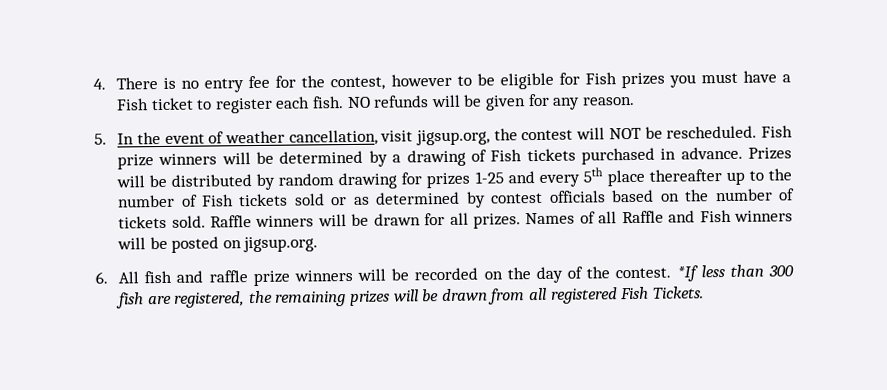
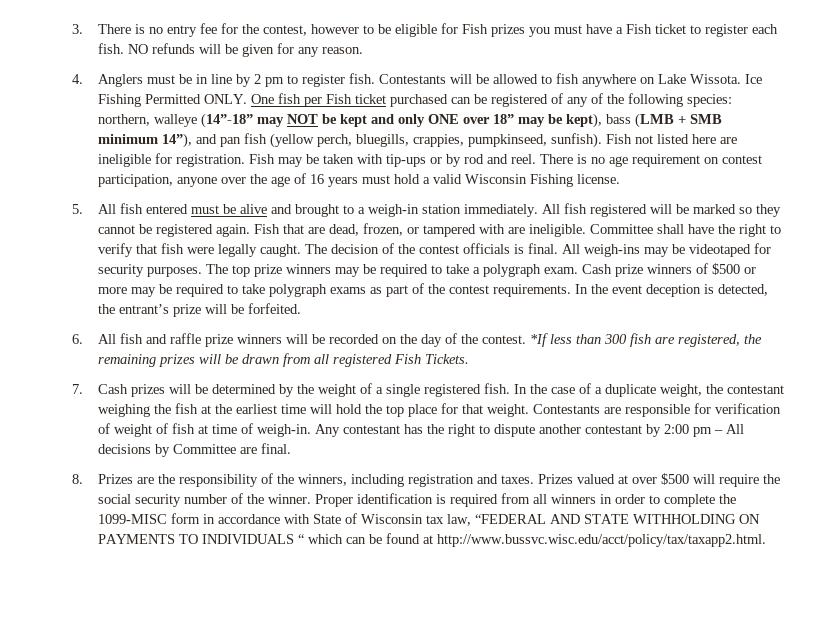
[93,78,106,90] 4. -> [72,24,83,34] 3.
[94,125,794,146] [117,146,793,170] [116,167,793,190] [117,188,795,208] [118,209,794,229] [117,236,319,253] 5. In the event of weather cancellation, visit jigsup.org, the contest will NOT be rescheduled. Fish prize winners will be determined by a drawing of Fish tickets purchased in advance. Prizes will be distributed by random drawing for prizes 1-25 and every 5th place thereafter up to the number of Fish tickets sold or as determined by contest officials based on the number of tickets sold. Raffle winners will be drawn for all prizes. Names of all Raffle and Fish winners will be posted on jigsup.org. -> [72,73,763,87] [98,93,733,107] [98,113,723,128] [98,133,738,148] [98,153,763,167] [98,173,621,187] [72,203,782,217] [98,223,782,237] [98,243,772,257] [98,263,757,277] [98,283,769,297] [98,303,302,317] 4. Anglers must be in line by 2 pm to register fish. Contestants will be allowed to fish anywhere on Lake Wissota. Ice Fishing Permitted ONLY. One fish per Fish ticket purchased can be registered of any of the following species: northern, walleye (14”-18” may NOT be kept and only ONE over 18” may be kept), bass (LMB + SMB minimum 14”), and pan fish (yellow perch, bluegills, crappies, pumpkinseed, sunfish). Fish not listed here are ineligible for registration. Fish may be taken with tip-ups or by rod and reel. There is no age requirement on contest participation, anyone over the age of 16 years must hold a valid Wisconsin Fishing license. // 5. All fish entered must be alive and brought to a weigh-in station immediately. All fish registered will be marked so they cannot be registered again. Fish that are dead, frozen, or tampered with are ineligible. Committee shall have the right to verify that fish were legally caught. The decision of the contest officials is final. All weigh-ins may be videotaped for security purposes. The top prize winners may be required to take a polygraph exam. Cash prize winners of $500 or more may be required to take polygraph exams as part of the contest requirements. In the event deception is detected, the entrant’s prize will be forfeited.
(704, 292) none -> [72,383,785,397] [98,403,782,417] [98,423,745,437] [98,443,292,457] [72,473,781,487] [98,493,737,507] [98,513,761,526] [98,533,767,547] // 7. Cash prizes will be determined by the weight of a single registered fish. In the case of a duplicate weight, the contestant weighing the fish at the earliest time will hold the top place for that weight. Contestants are responsible for verification of weight of fish at time of weigh-in. Any contestant has the right to dispute another contestant by 2:00 pm – All decisions by Committee are final. // 8. Prizes are the responsibility of the winners, including registration and taxes. Prizes valued at over $500 will require the social security number of the winner. Proper identification is required from all winners in order to complete the 1099-MISC form in accordance with State of Wisconsin tax law, “FEDERAL AND STATE WITHHOLDING ON PAYMENTS TO INDIVIDUALS “ which can be found at http://www.bussvc.wisc.edu/acct/policy/tax/taxapp2.html.

